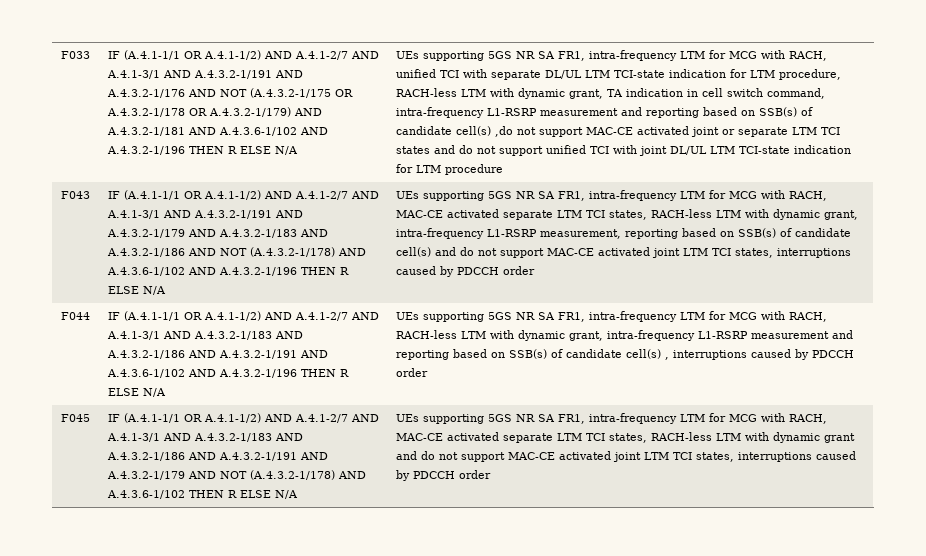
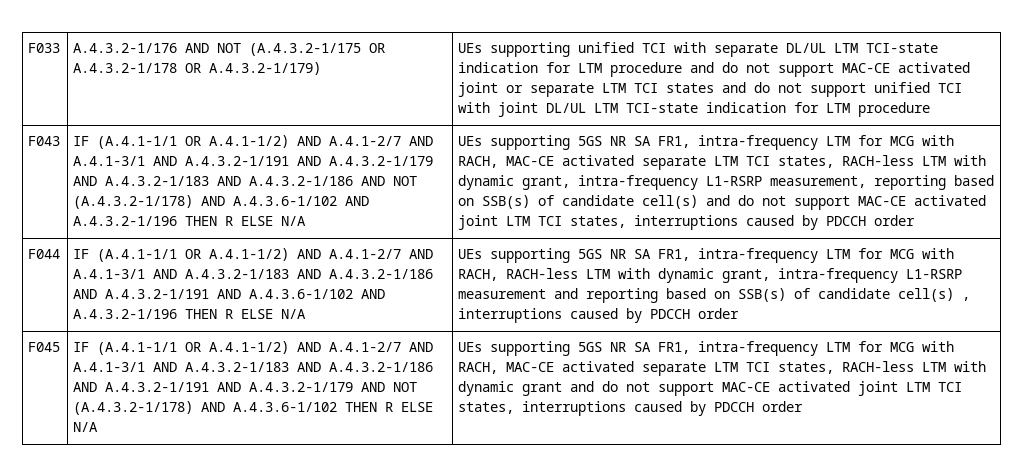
[107,50,379,60] [106,70,303,79] IF (A.4.1-1/1 OR A.4.1-1/2) AND A.4.1-2/7 AND A.4.1-3/1 AND A.4.3.2-1/191 AND -> (61, 48) none
[293,108,322,116] [106,127,328,136] [106,146,298,155] [395,50,827,61] AND A.4.3.2-1/181 AND A.4.3.6-1/102 AND A.4.3.2-1/196 THEN R ELSE N/A | UEs supporting 5GS NR SA FR1, intra-frequency LTM for MCG with RACH, -> [458,42,571,57] | UEs supporting
[778,69,841,80] [395,88,825,99] [395,107,813,118] [395,126,513,137] procedure, RACH-less LTM with dynamic grant, TA indication in cell switch command, intra-frequency L1-RSRP measurement and reporting based on SSB(s) of candidate cell(s) ,do -> [610,62,739,77] procedure and do

